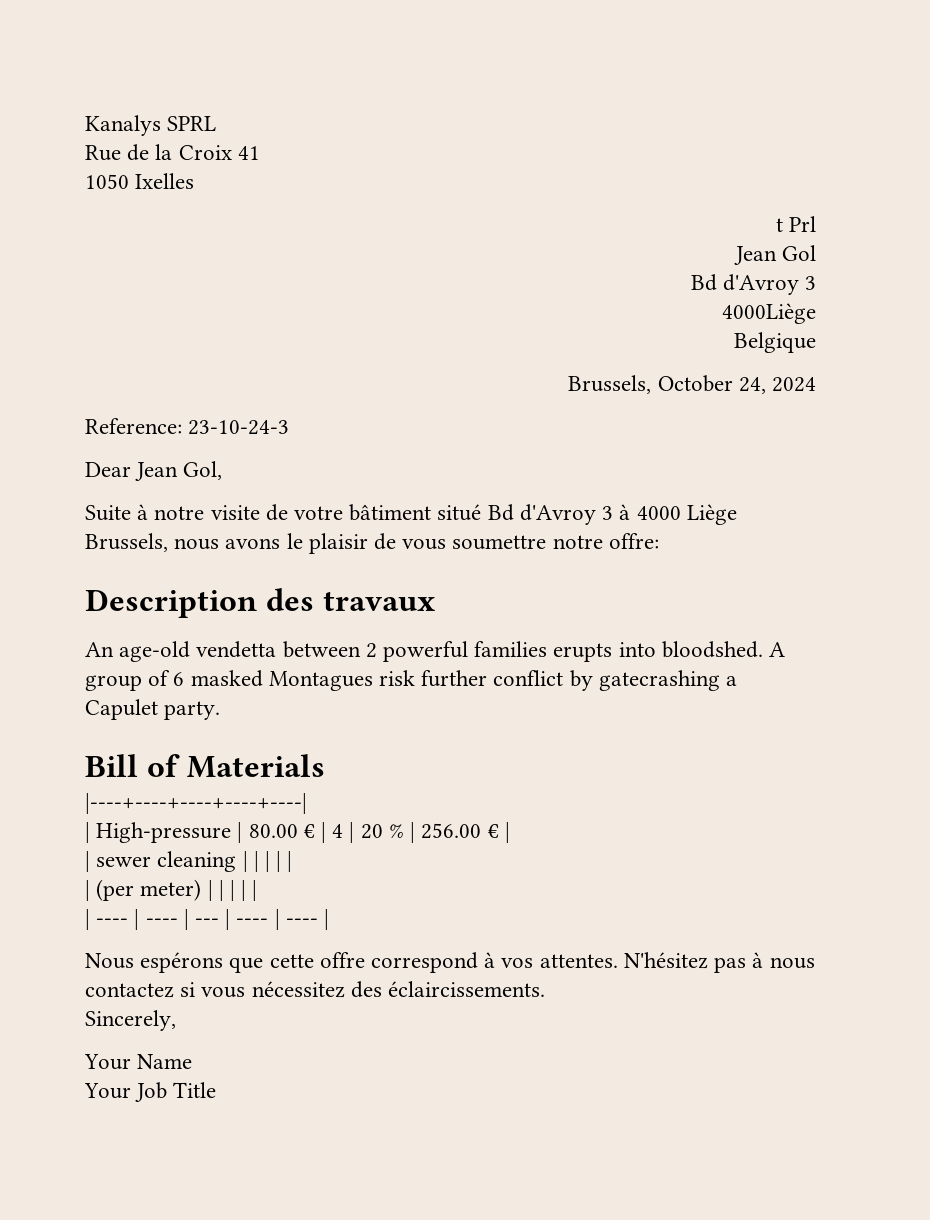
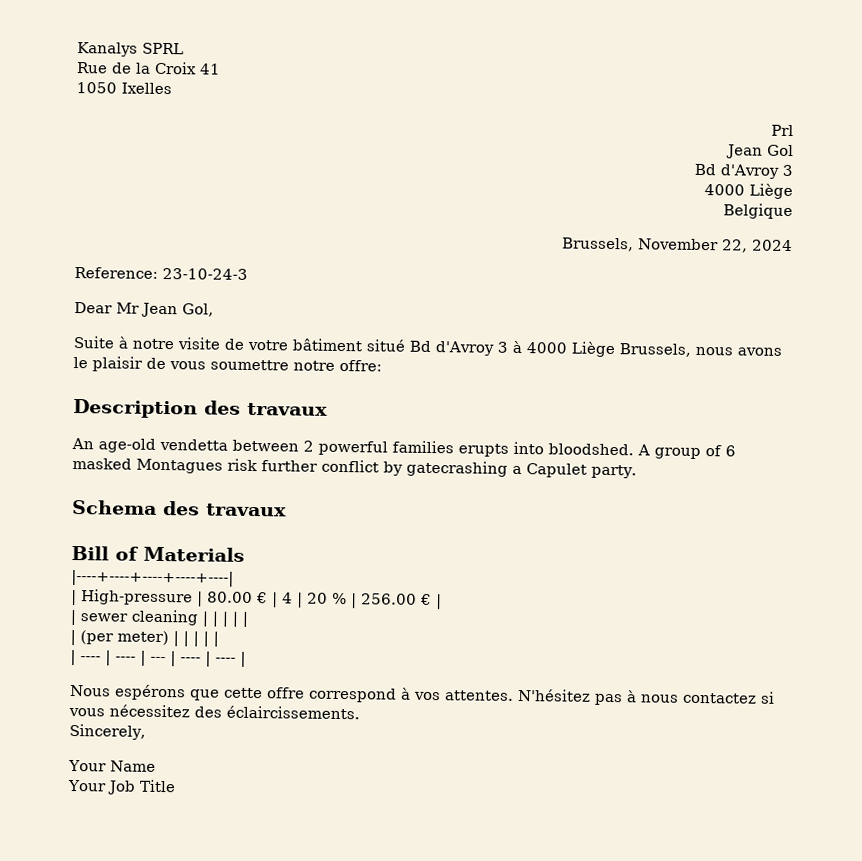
[775,218,783,232] t -> (172, 88) none
[722,303,816,324] 4000Liège -> [704,183,793,200] 4000 Liège
[657,375,766,394] October 24, -> [638,238,748,253] November 22,
(131, 469) none -> [116,302,140,314] Mr
(221, 710) none -> [72,499,287,517] // Schema des travaux

